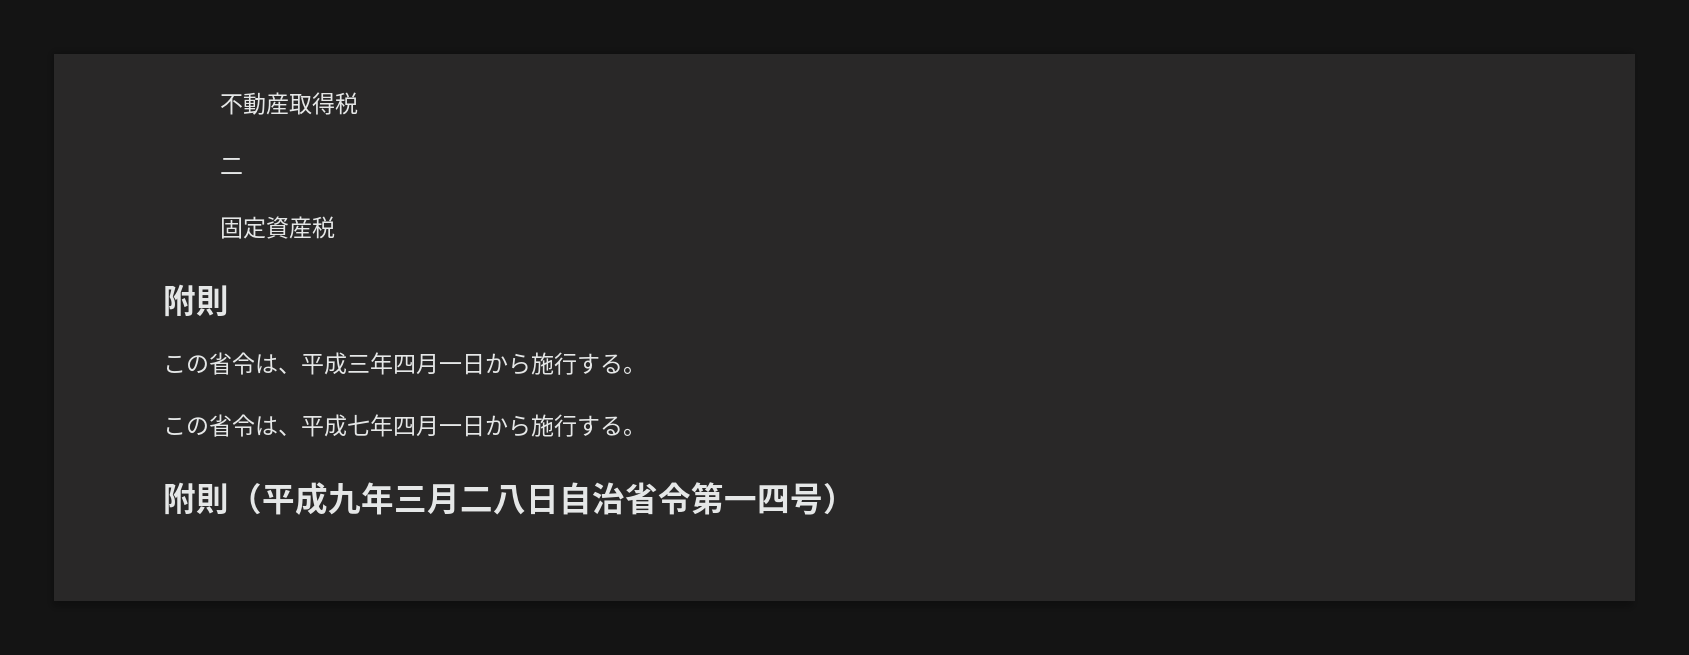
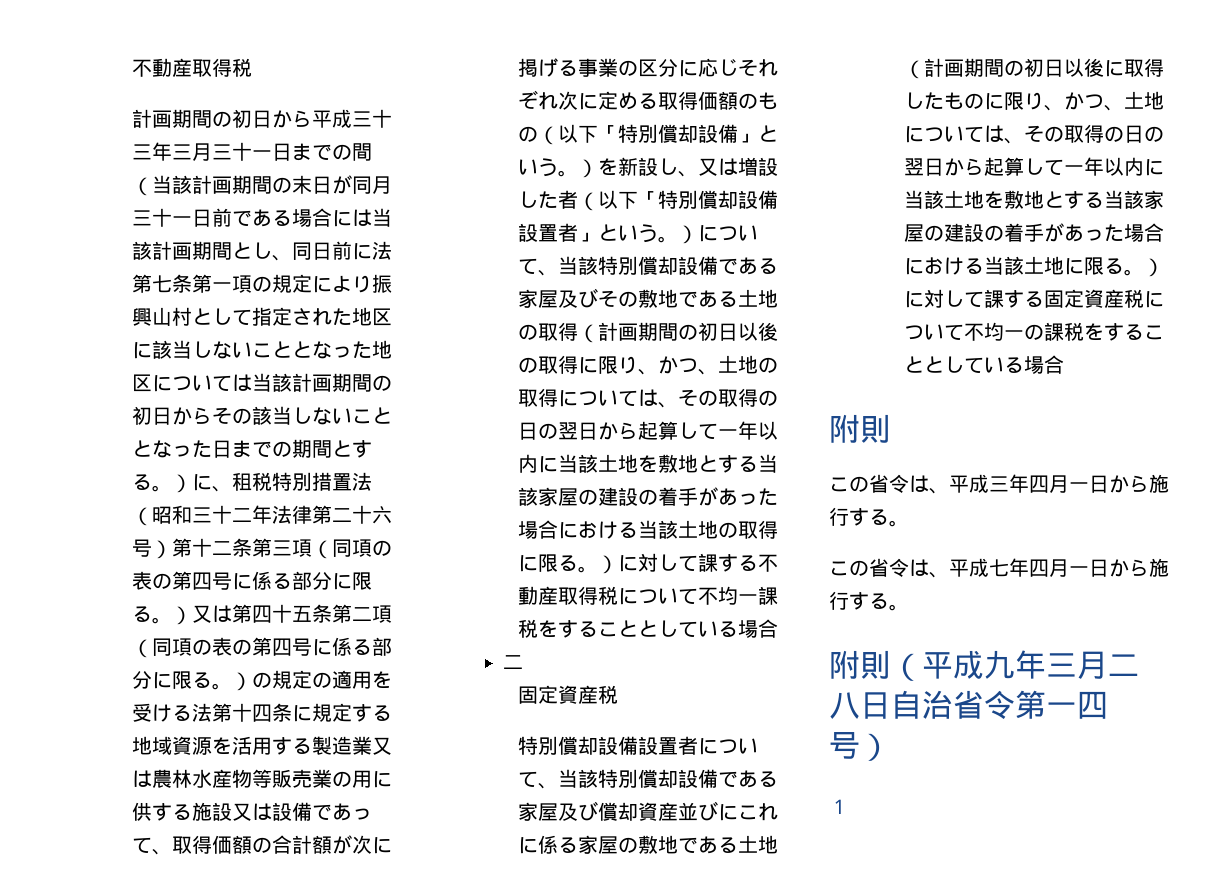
[219,158,243,174] [219,216,335,239] 二 // 固定資産税 -> [132,109,393,128] [132,142,373,161] [132,175,393,196] [132,208,393,227] [132,241,393,261] [132,274,393,293] [132,307,393,326] [132,340,393,359] [132,373,393,392] [132,406,393,425] [132,439,373,458] [132,472,373,493] [132,505,393,526] [132,538,393,559] [132,571,373,590] [132,604,393,625] [132,637,393,658] [132,670,393,691] [132,703,393,722] [132,736,393,755] [132,769,393,788] [132,802,373,821] [132,835,393,855] [518,58,779,77] [518,90,779,110] [518,124,779,145] [518,157,779,178] [518,190,779,211] [518,223,759,244] [518,256,779,276] [518,288,779,308] [518,322,779,343] [518,355,779,375] [518,388,779,408] [518,421,779,440] [518,454,779,473] [518,487,779,506] [518,520,779,539] [518,553,779,574] [518,586,779,605] [518,619,779,638] [502,655,523,669] [518,685,619,704] [518,736,759,755] [518,769,779,789] [518,801,779,821] [518,835,779,854] [904,58,1165,79] [904,91,1165,111] [904,124,1165,144] [904,157,1165,176] [904,190,1165,209] [904,223,1165,242] [904,256,1165,277] [904,289,1165,308] [904,322,1165,341] [904,355,1065,374] 計画期間の初日から平成三十三年三月三十一日までの間（当該計画期間の末日が同月三十一日前である場合には当該計画期間とし、同日前に法第七条第一項の規定により振興山村として指定された地区に該当しないこととなった地区については当該計画期間の初日からその該当しないこととなった日までの期間とする。）に、租税特別措置法（昭和三十二年法律第二十六号）第十二条第三項（同項の表の第四号に係る部分に限る。）又は第四十五条第二項（同項の表の第四号に係る部分に限る。）の規定の適用を受ける法第十四条に規定する地域資源を活用する製造業又は農林水産物等販売業の用に供する施設又は設備であって、取得価額の合計額が次に掲げる事業の区分に応じそれぞれ次に定める取得価額のもの（以下「特別償却設備」という。）を新設し、又は増設した者（以下「特別償却設備設置者」という。）について、当該特別償却設備である家屋及びその敷地である土地の取得（計画期間の初日以後の取得に限り、かつ、土地の取得については、その取得の日の翌日から起算して一年以内に当該土地を敷地とする当該家屋の建設の着手があった場合における当該土地の取得に限る。）に対して課する不動産取得税について不均一課税をすることとしている場合 // 二 // 固定資産税 // 特別償却設備設置者について、当該特別償却設備である家屋及び償却資産並びにこれに係る家屋の敷地である土地（計画期間の初日以後に取得したものに限り、かつ、土地については、その取得の日の翌日から起算して一年以内に当該土地を敷地とする当該家屋の建設の着手があった場合における当該土地に限る。）に対して課する固定資産税について不均一の課税をすることとしている場合
(856, 499) none -> [829,799,849,814] // １

